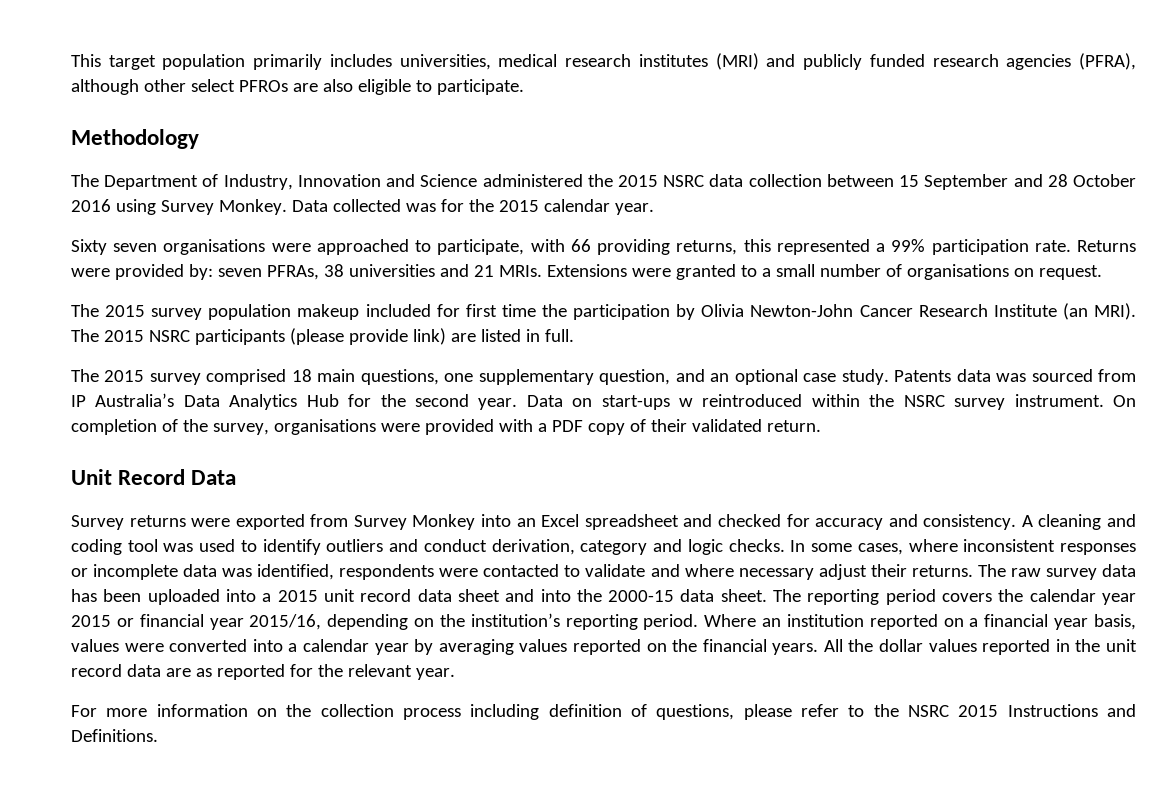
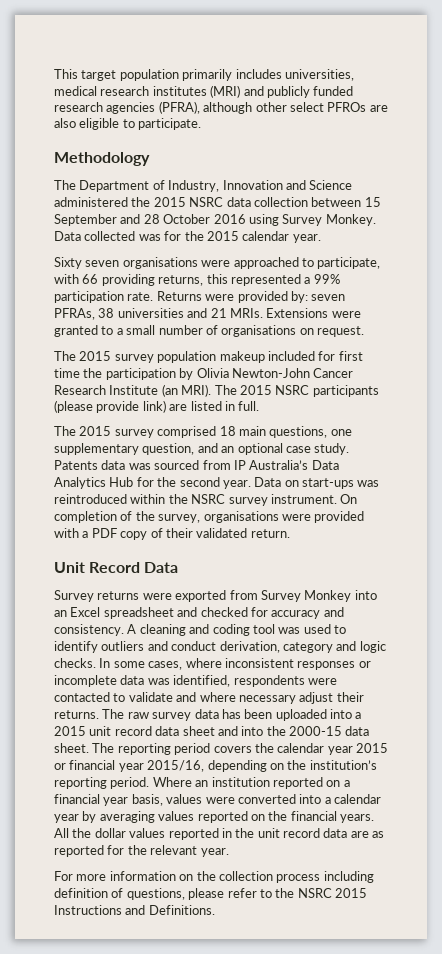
[679,398,694,407] w -> [357,480,380,487] was

